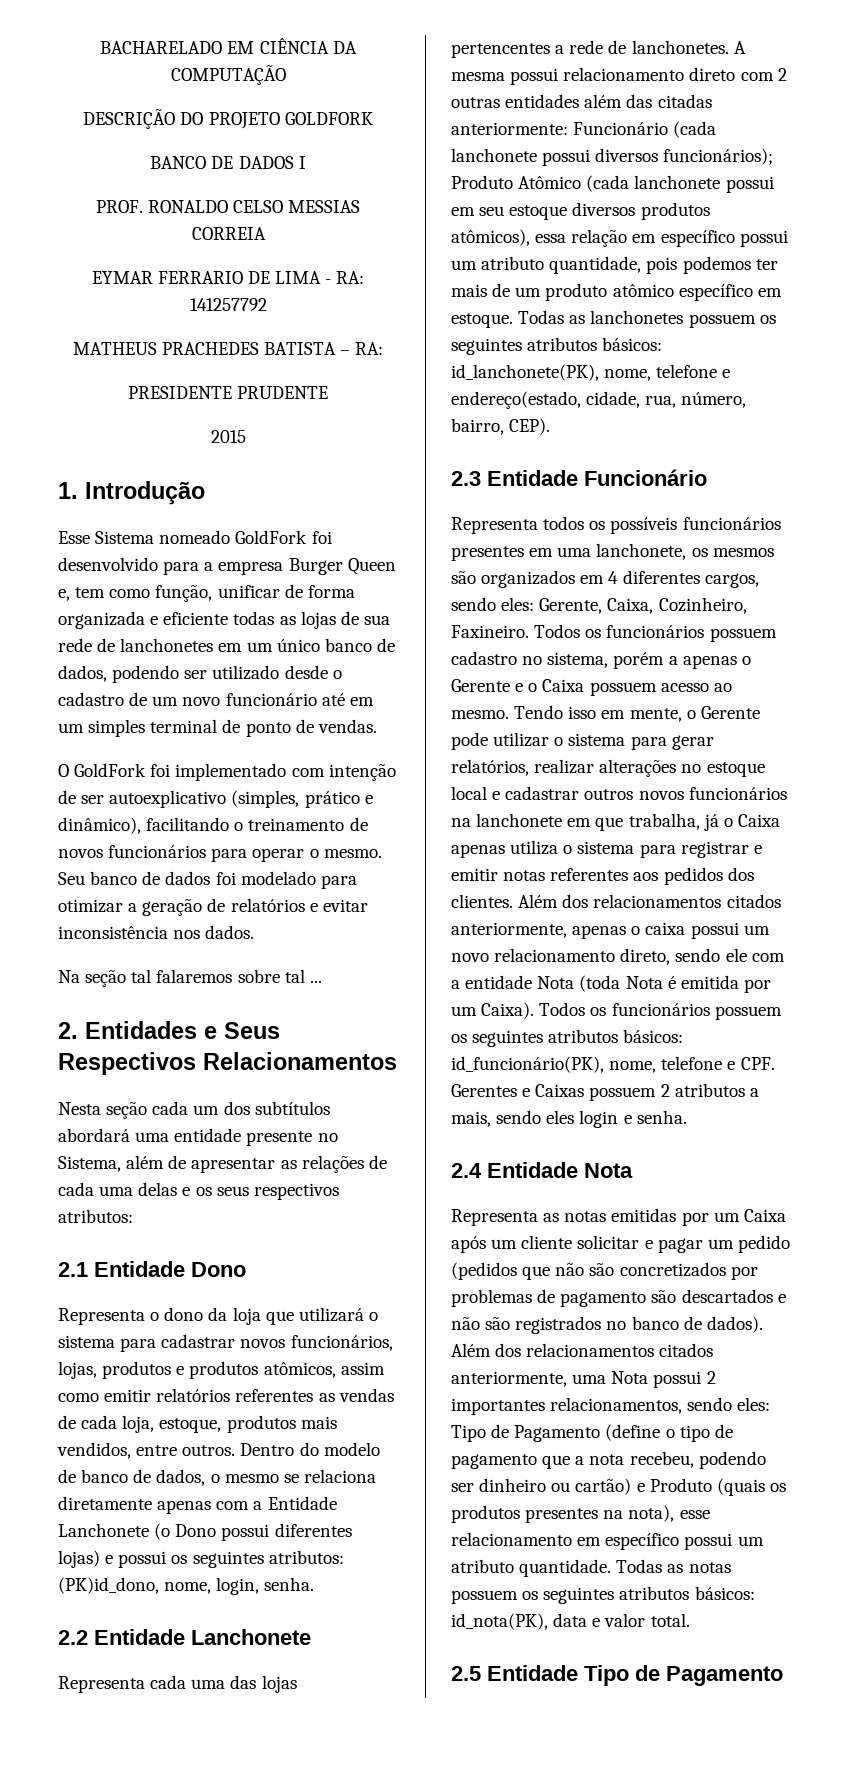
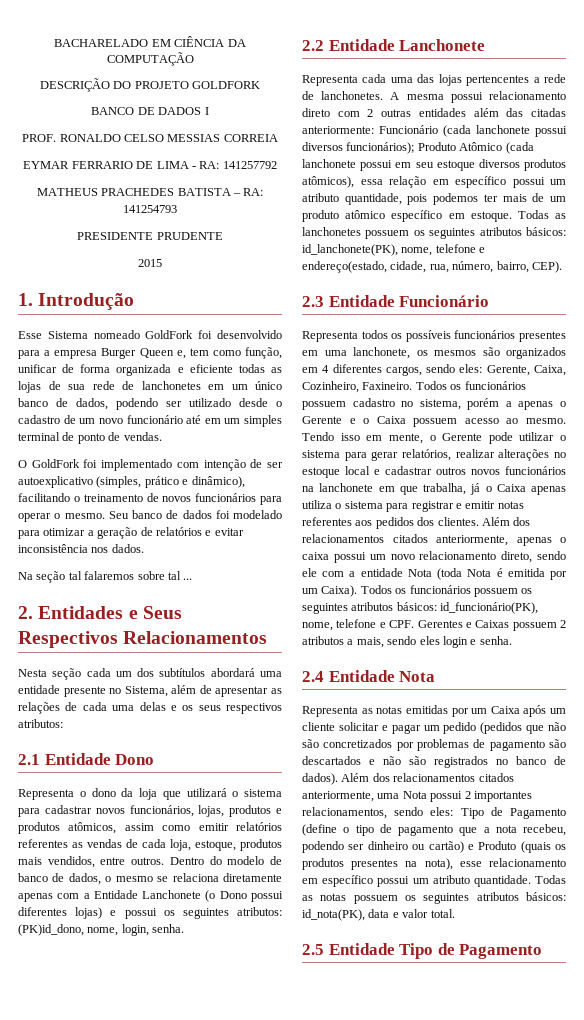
(384, 348) none -> [123,205,177,213] 141254793

